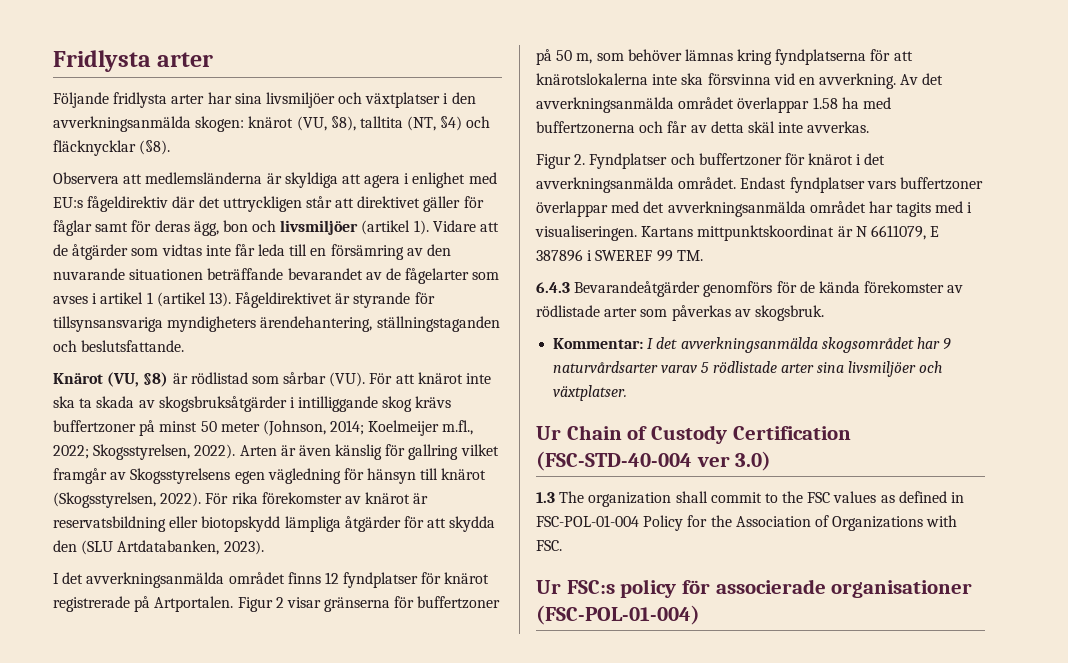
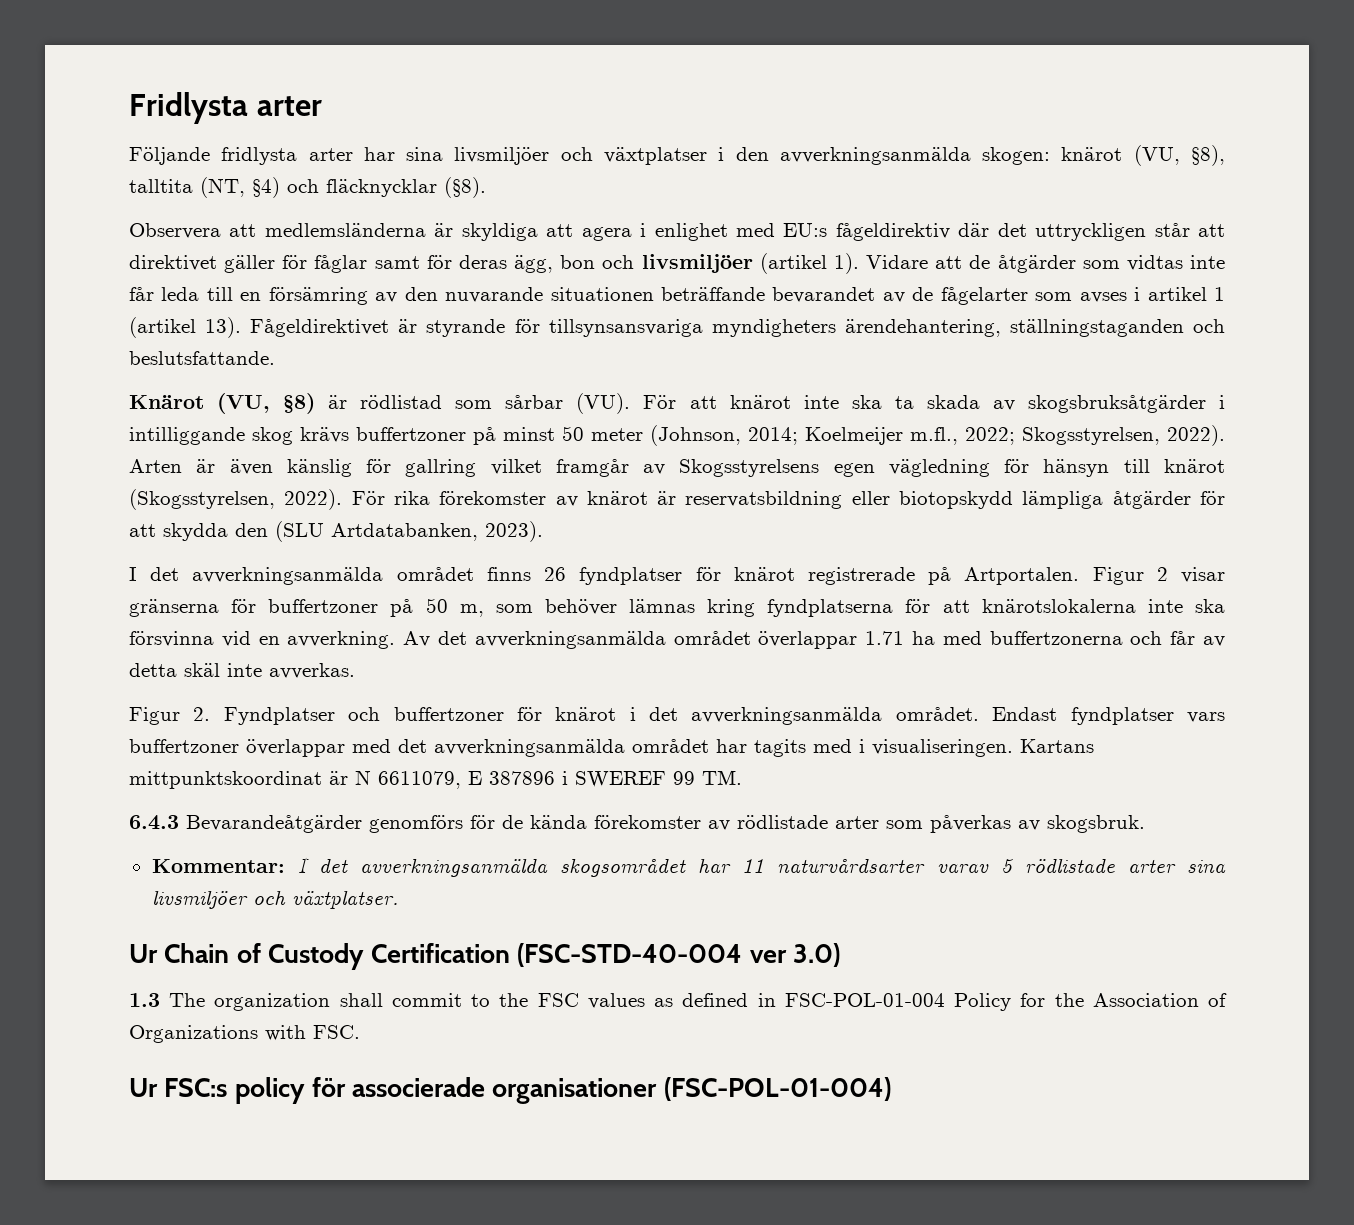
[324,572,339,584] 12 -> [544,567,567,581] 26
[812,97,838,109] 1.58 -> [865,631,905,645] 1.71
[943,338,952,350] 9 -> [742,859,765,873] 11

